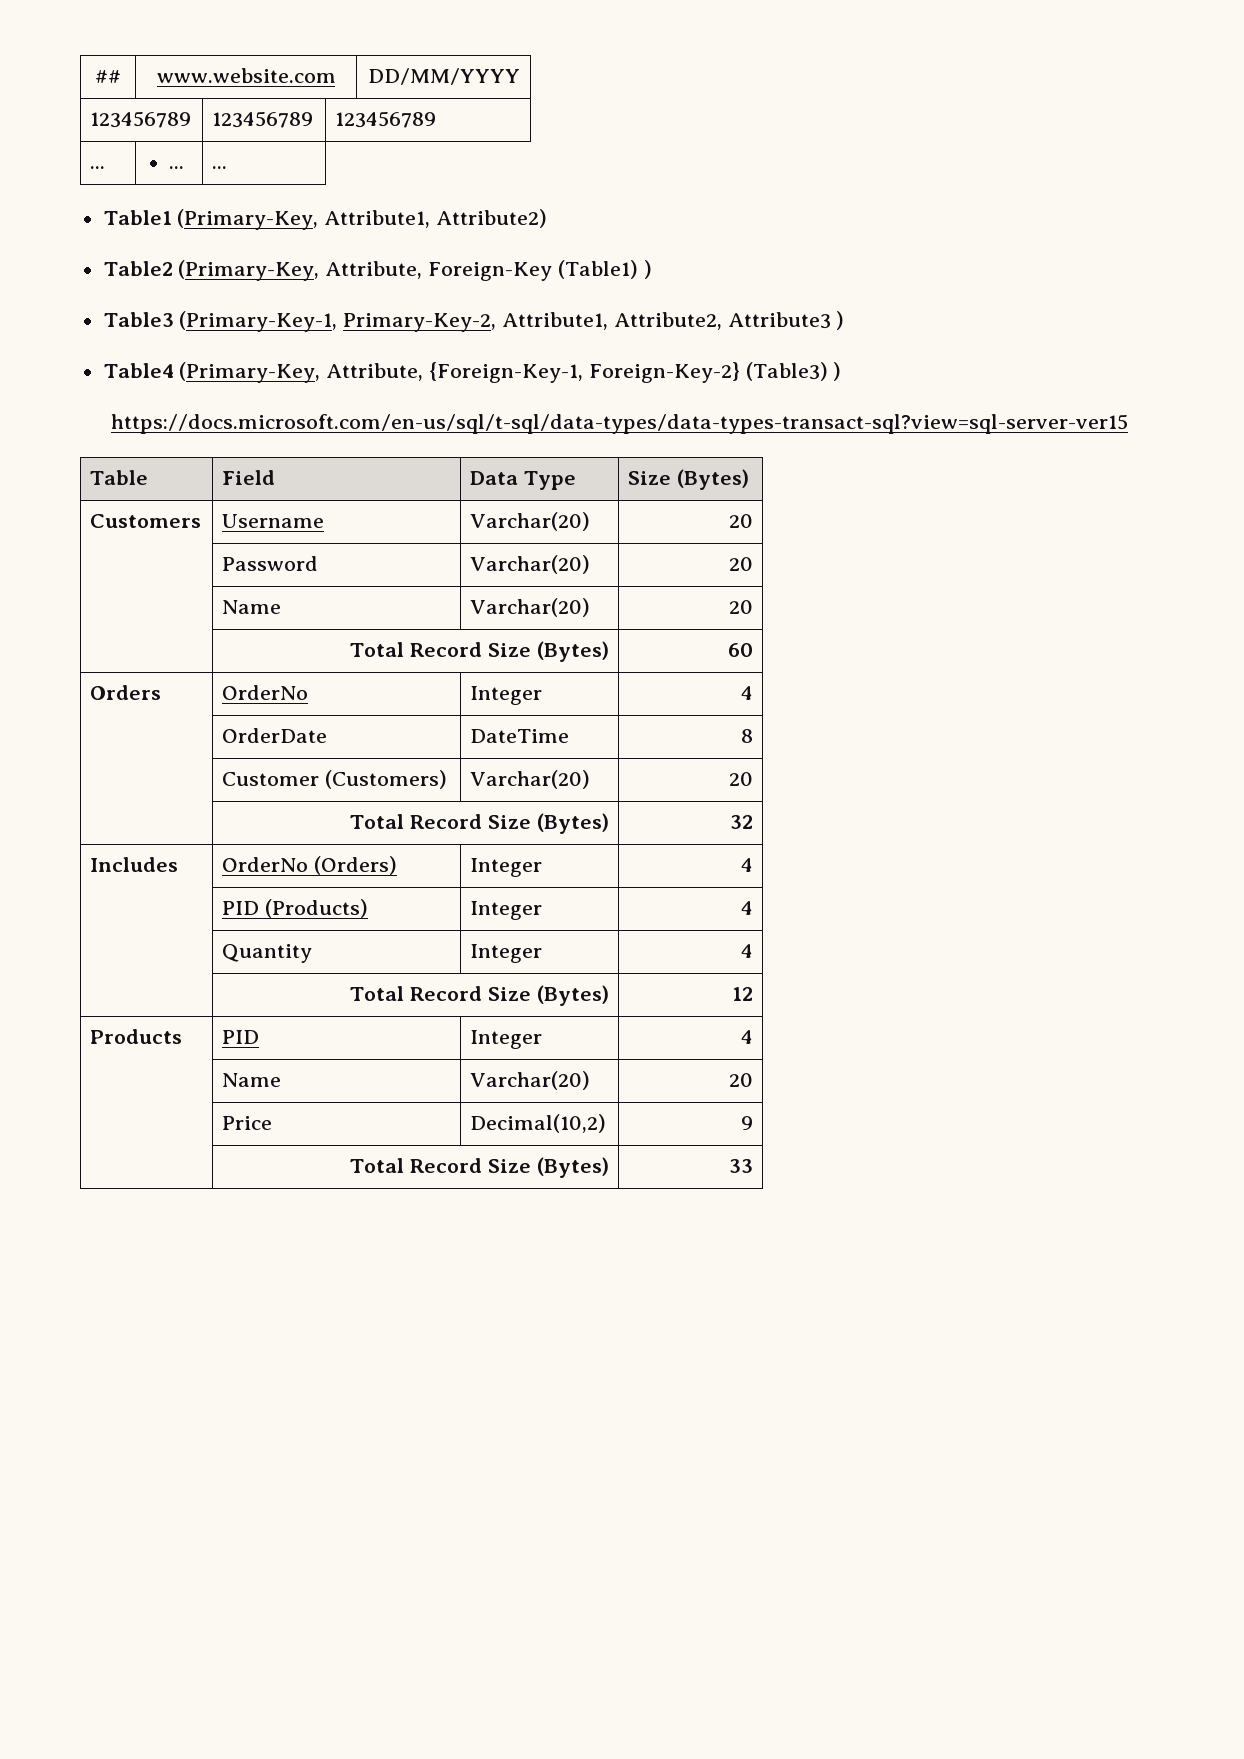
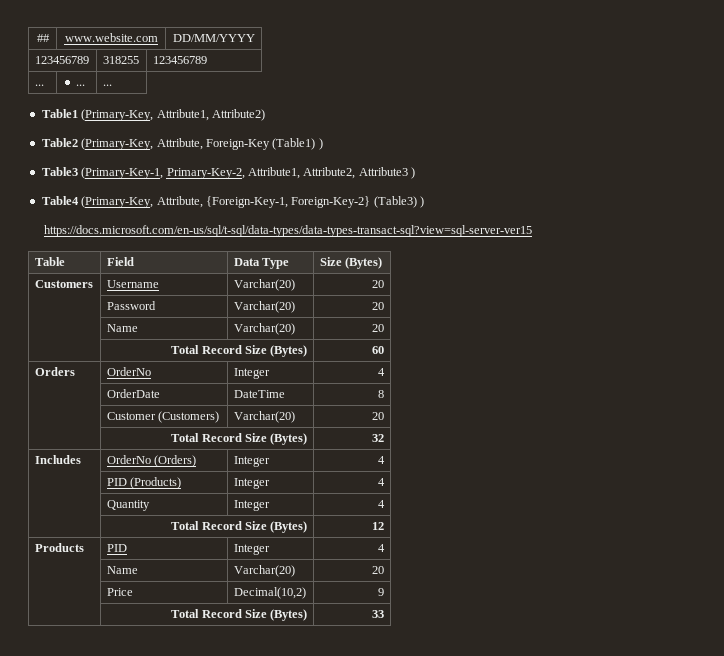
[212,111,314,128] 123456789 -> [102,56,139,64] 318255

